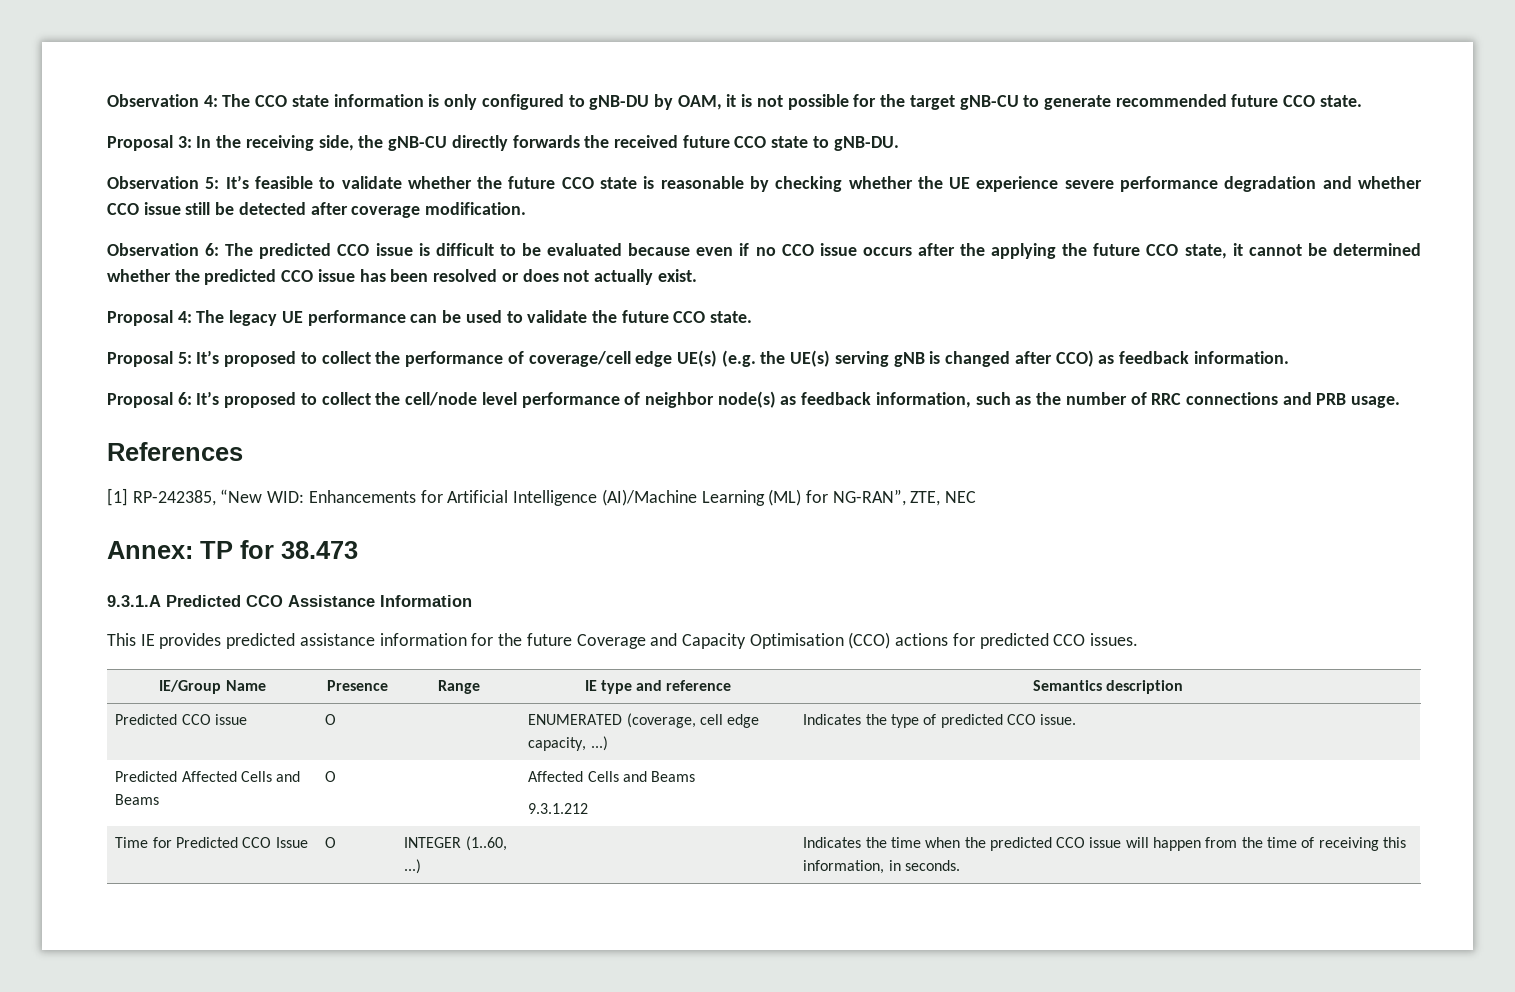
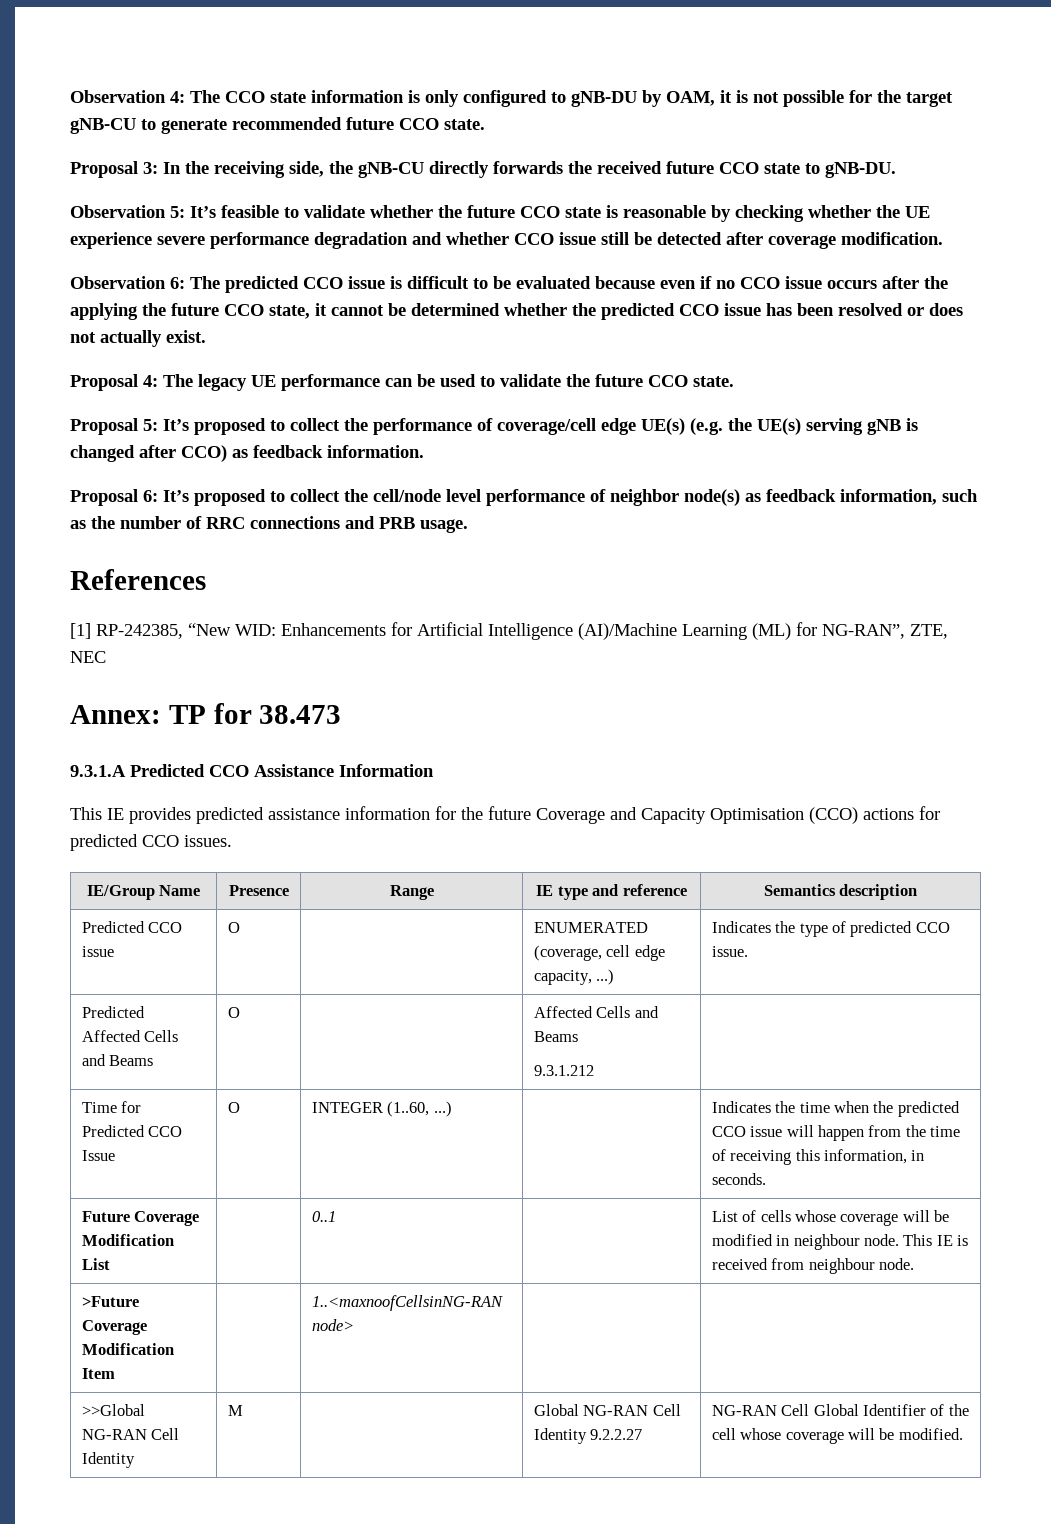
(960, 865) none -> [81,1211,200,1226] [81,1234,174,1246] [81,1258,110,1270] [311,1211,336,1222] [711,1210,950,1226] [711,1234,969,1250] [711,1258,914,1274] [81,1296,139,1307] [81,1320,147,1335] [81,1343,174,1355] [81,1368,115,1379] [311,1295,503,1311] [311,1319,354,1331] [81,1404,145,1416] [81,1428,180,1440] [81,1452,135,1468] [227,1405,243,1416] [533,1404,681,1416] [533,1428,643,1444] [711,1404,969,1416] [711,1428,963,1444] // Future Coverage Modification List | | 0..1 | | List of cells whose coverage will be modified in neighbour node. This IE is received from neighbour node. // >Future Coverage Modification Item | | 1..<maxnoofCellsinNG-RAN node> | | // >>Global NG-RAN Cell Identity | M | | Global NG-RAN Cell Identity 9.2.2.27 | NG-RAN Cell Global Identifier of the cell whose coverage will be modified.

